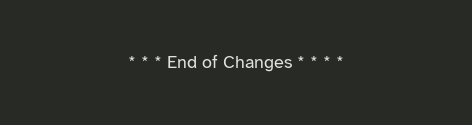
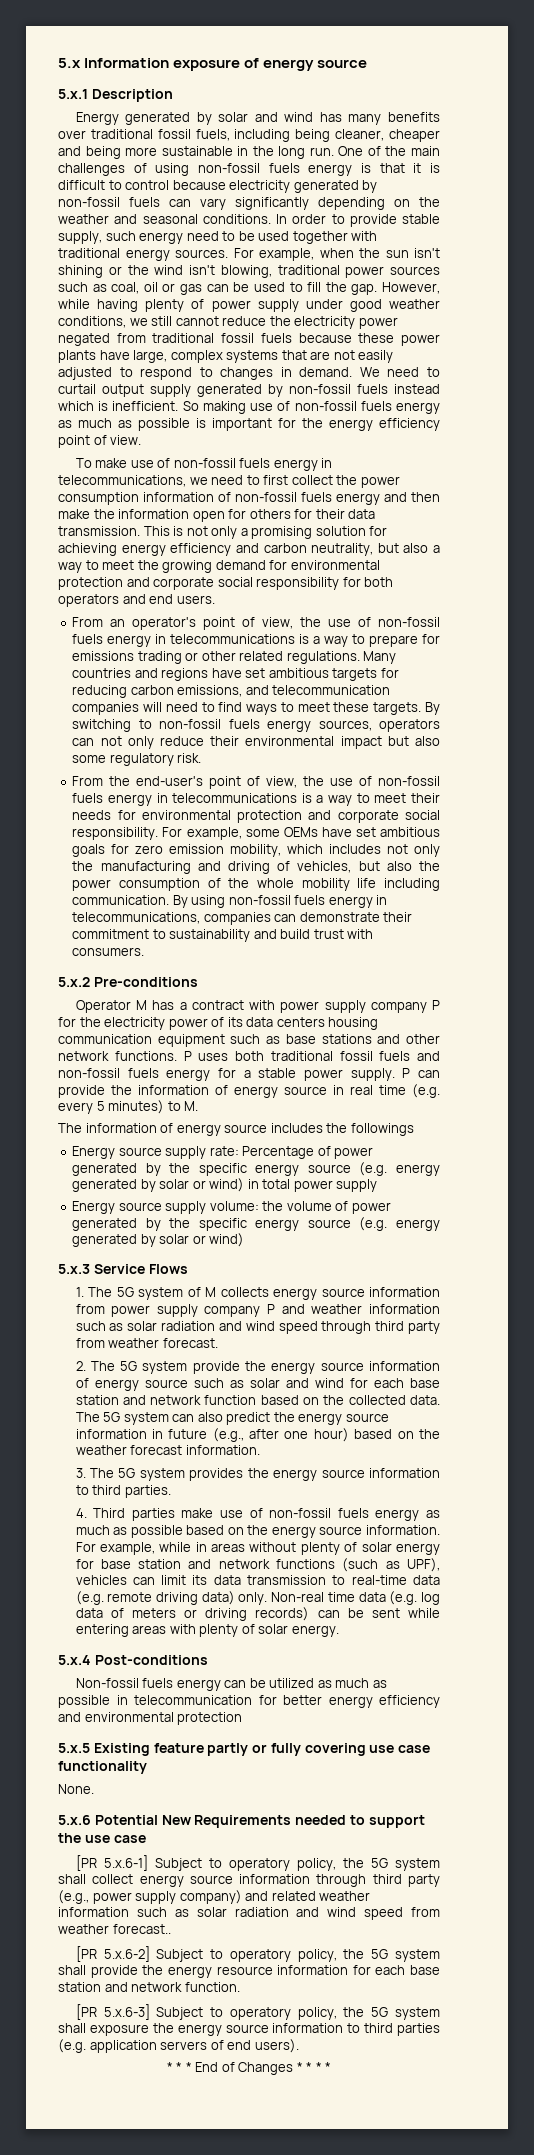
(128, 62) none -> [58,58,368,71] [58,89,173,102] [75,112,440,125] [58,129,440,142] [58,146,440,159] [58,163,441,176] [58,180,378,193] [58,197,440,210] [58,214,440,227] [58,231,378,244] [58,248,440,261] [58,265,440,278] [58,282,441,295] [58,299,440,312] [58,316,398,329] [58,333,441,346] [58,350,394,363] [58,367,440,380] [58,384,440,397] [58,401,440,414] [58,418,440,431] [58,435,142,448] [75,458,333,471] [58,475,400,488] [58,492,440,505] [58,509,376,522] [58,526,388,539] [58,543,440,556] [58,560,380,573] [58,577,394,590] [58,594,215,607] [72,617,440,630] [72,634,441,647] [72,651,397,664] [72,668,399,681] [72,685,391,698] [72,702,440,715] [72,719,440,732] [72,736,440,749] [72,753,202,766] [72,776,440,789] [72,793,440,806] [72,810,440,823] [72,827,441,840] [72,844,440,857] [72,861,440,874] [72,878,440,891] [72,895,388,908] [72,912,413,925] [72,929,374,942] [72,947,145,956] [58,977,198,987] [75,1000,440,1013] [58,1017,379,1030] [58,1034,441,1047] [58,1051,440,1061] [58,1068,441,1081] [58,1084,440,1098] [58,1100,199,1114] [58,1123,414,1136] [72,1146,374,1159] [72,1162,440,1176] [72,1178,378,1192] [72,1201,391,1214] [72,1217,440,1231] [72,1233,245,1247] [58,1264,188,1274] [75,1287,441,1300] [75,1304,440,1317] [75,1321,440,1334] [75,1338,218,1348] [75,1361,440,1374] [75,1378,441,1391] [75,1395,440,1405] [75,1412,389,1425] [75,1428,440,1442] [75,1445,260,1455] [75,1468,440,1481] [75,1485,171,1498] [75,1508,440,1521] [75,1525,440,1538] [75,1542,440,1555] [75,1558,440,1572] [75,1575,440,1585] [75,1591,441,1605] [75,1607,440,1621] [75,1624,339,1637] [58,1655,208,1665] [75,1678,387,1691] [58,1695,440,1708] [58,1712,243,1725] [58,1743,431,1756] [58,1761,147,1774] [58,1784,94,1794] [58,1815,425,1828] [58,1833,146,1843] [75,1855,440,1871] [58,1874,440,1887] [58,1890,371,1904] [58,1907,440,1920] [58,1924,171,1934] [75,1946,440,1962] [58,1965,440,1978] [58,1982,240,1992] [75,2004,440,2020] [58,2023,440,2036] [58,2039,299,2053] 5.x Information exposure of energy source // 5.x.1 Description // Energy generated by solar and wind has many benefits over traditional fossil fuels, including being cleaner, cheaper and being more sustainable in the long run. One of the main challenges of using non-fossil fuels energy is that it is difficult to control because electricity generated by non-fossil fuels can vary significantly depending on the weather and seasonal conditions. In order to provide stable supply, such energy need to be used together with traditional energy sources. For example, when the sun isn't shining or the wind isn't blowing, traditional power sources such as coal, oil or gas can be used to fill the gap. However, while having plenty of power supply under good weather conditions, we still cannot reduce the electricity power negated from traditional fossil fuels because these power plants have large, complex systems that are not easily adjusted to respond to changes in demand. We need to curtail output supply generated by non-fossil fuels instead which is inefficient. So making use of non-fossil fuels energy as much as possible is important for the energy efficiency point of view. // To make use of non-fossil fuels energy in telecommunications, we need to first collect the power consumption information of non-fossil fuels energy and then make the information open for others for their data transmission. This is not only a promising solution for achieving energy efficiency and carbon neutrality, but also a way to meet the growing demand for environmental protection and corporate social responsibility for both operators and end users. // From an operator's point of view, the use of non-fossil fuels energy in telecommunications is a way to prepare for emissions trading or other related regulations. Many countries and regions have set ambitious targets for reducing carbon emissions, and telecommunication companies will need to find ways to meet these targets. By switching to non-fossil fuels energy sources, operators can not only reduce their environmental impact but also some regulatory risk. // From the end-user's point of view, the use of non-fossil fuels energy in telecommunications is a way to meet their needs for environmental protection and corporate social responsibility. For example, some OEMs have set ambitious goals for zero emission mobility, which includes not only the manufacturing and driving of vehicles, but also the power consumption of the whole mobility life including communication. By using non-fossil fuels energy in telecommunications, companies can demonstrate their commitment to sustainability and build trust with consumers. // 5.x.2 Pre-conditions // Operator M has a contract with power supply company P for the electricity power of its data centers housing communication equipment such as base stations and other network functions. P uses both traditional fossil fuels and non-fossil fuels energy for a stable power supply. P can provide the information of energy source in real time (e.g. every 5 minutes) to M. // The information of energy source includes the followings // Energy source supply rate: Percentage of power generated by the specific energy source (e.g. energy generated by solar or wind) in total power supply // Energy source supply volume: the volume of power generated by the specific energy source (e.g. energy generated by solar or wind) // 5.x.3 Service Flows // 1. The 5G system of M collects energy source information from power supply company P and weather information such as solar radiation and wind speed through third party from weather forecast. // 2. The 5G system provide the energy source information of energy source such as solar and wind for each base station and network function based on the collected data. The 5G system can also predict the energy source information in future (e.g., after one hour) based on the weather forecast information. // 3. The 5G system provides the energy source information to third parties. // 4. Third parties make use of non-fossil fuels energy as much as possible based on the energy source information. For example, while in areas without plenty of solar energy for base station and network functions (such as UPF), vehicles can limit its data transmission to real-time data (e.g. remote driving data) only. Non-real time data (e.g. log data of meters or driving records) can be sent while entering areas with plenty of solar energy. // 5.x.4 Post-conditions // Non-fossil fuels energy can be utilized as much as possible in telecommunication for better energy efficiency and environmental protection // 5.x.5 Existing feature partly or fully covering use case functionality // None. // 5.x.6 Potential New Requirements needed to support the use case // [PR 5.x.6-1] Subject to operatory policy, the 5G system shall collect energy source information through third party (e.g., power supply company) and related weather information such as solar radiation and wind speed from weather forecast.. // [PR 5.x.6-2] Subject to operatory policy, the 5G system shall provide the energy resource information for each base station and network function. // [PR 5.x.6-3] Subject to operatory policy, the 5G system shall exposure the energy source information to third parties (e.g. application servers of end users). //

